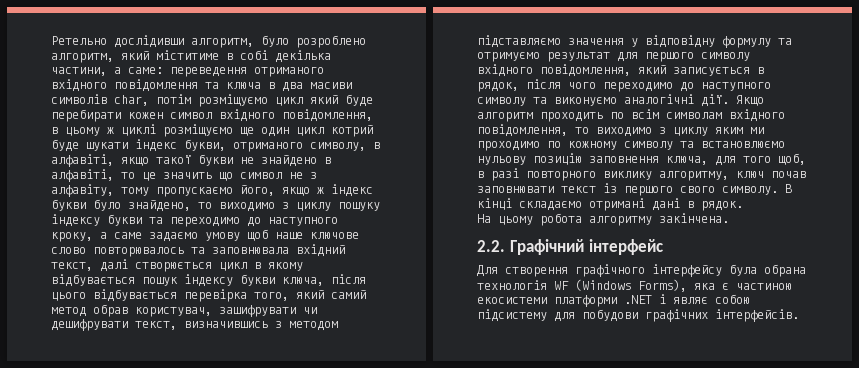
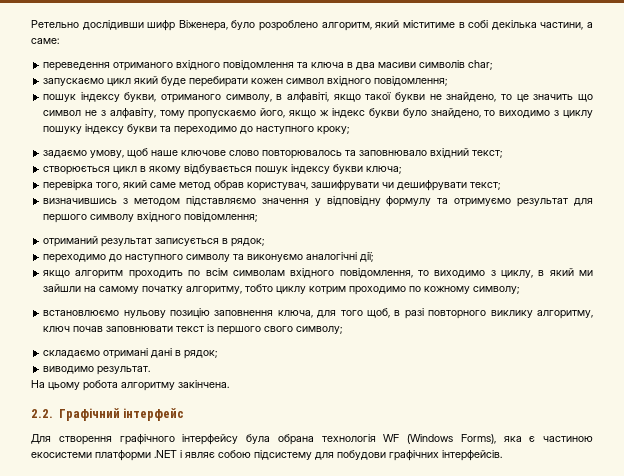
[191,38,254,48] алгоритм, -> [147,20,228,31] шифр Віженера,
(163, 70) none -> (59, 41) //
[114,94,268,107] char, потім розміщуємо -> [468,60,493,70] [43,78,105,86] char; // запускаємо
[282,109,373,122] [51,124,373,137] [51,139,177,152] повідомлення, в цьому ж циклі розміщуємо ще один цикл котрий буде шукати індекс -> [374,76,448,86] [43,92,120,102] повідомлення; // пошук індексу
[261,155,331,167] [51,169,114,182] знайдено в алфавіті, -> [446,92,497,102] знайдено,
[51,232,240,242] кроку, а саме задаємо умову -> [317,126,350,135] [43,150,125,158] кроку; // задаємо умову,
[212,244,345,257] [51,259,128,272] заповнювала вхідний текст, далі -> [359,148,503,158] заповнювало вхідний текст; //
[282,274,366,286] [51,289,177,302] ключа, після цього відбувається -> [366,166,402,174] ключа; //
[331,290,366,299] самий -> [150,182,177,188] саме
[135,321,177,330] текст, -> [470,182,501,190] текст; //
[540,64,764,77] [477,79,596,92] повідомлення, який записується в рядок, після чого -> [184,212,258,222] [43,236,265,247] повідомлення; // отриманий результат записується в рядок; //
[701,94,764,107] дії. Якщо -> [360,252,374,262] [43,270,71,278] дії; // якщо
[673,127,764,136] циклу яким ми -> [500,268,594,278] [43,284,347,295] циклу, в який ми зайшли на самому початку алгоритму, тобто циклу котрим
[624,141,694,150] символу та -> [473,286,520,294] символу; //
[722,184,792,195] [477,198,512,210] символу. В кінці -> [296,326,343,334] символу; //
[701,201,743,211] рядок. -> [184,350,218,359] [43,366,151,375] рядок; // виводимо результат.

